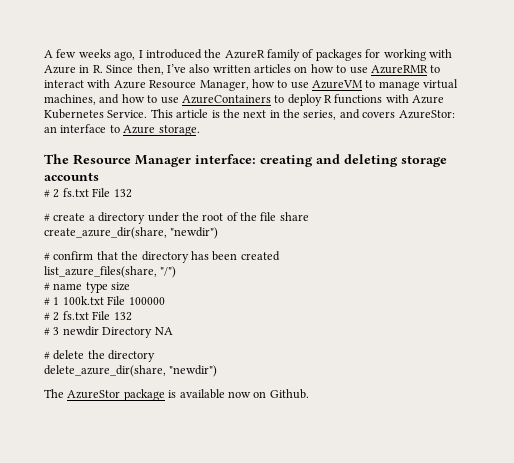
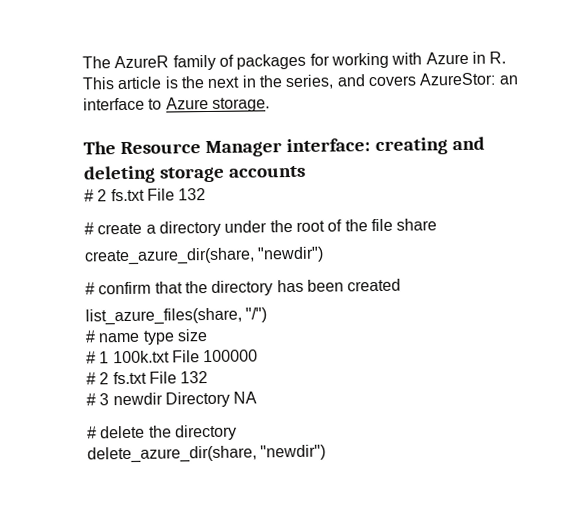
[44,49,222,61] A few weeks ago, I introduced the -> [82,56,111,69] The
[106,64,441,75] [44,79,459,91] [44,94,445,106] [44,109,148,119] Since then, I’ve also written articles on how to use AzureRMR to interact with Azure Resource Manager, how to use AzureVM to manage virtual machines, and how to use AzureContainers to deploy R functions with Azure Kubernetes Service. -> (507, 57) none
[44,389,309,401] // The AzureStor package is available now on Github. -> (327, 452) none

